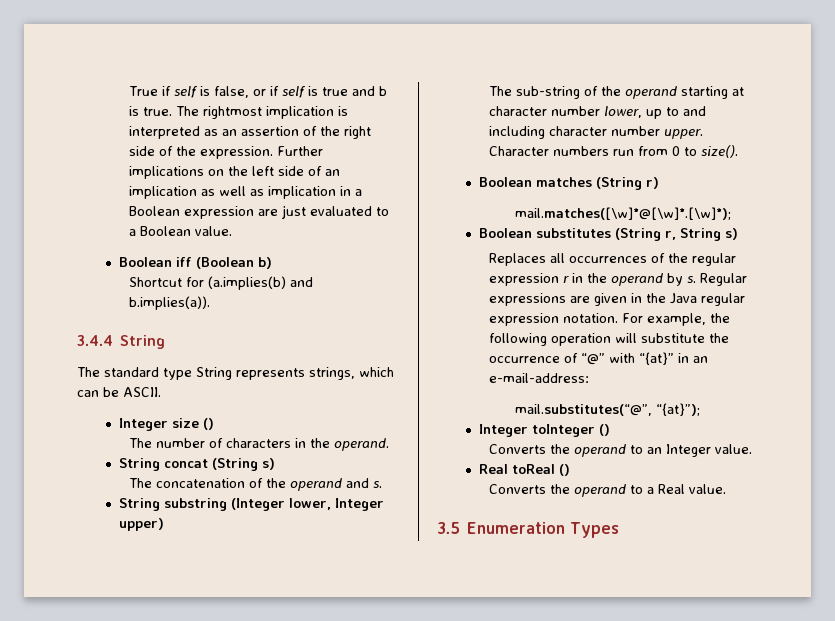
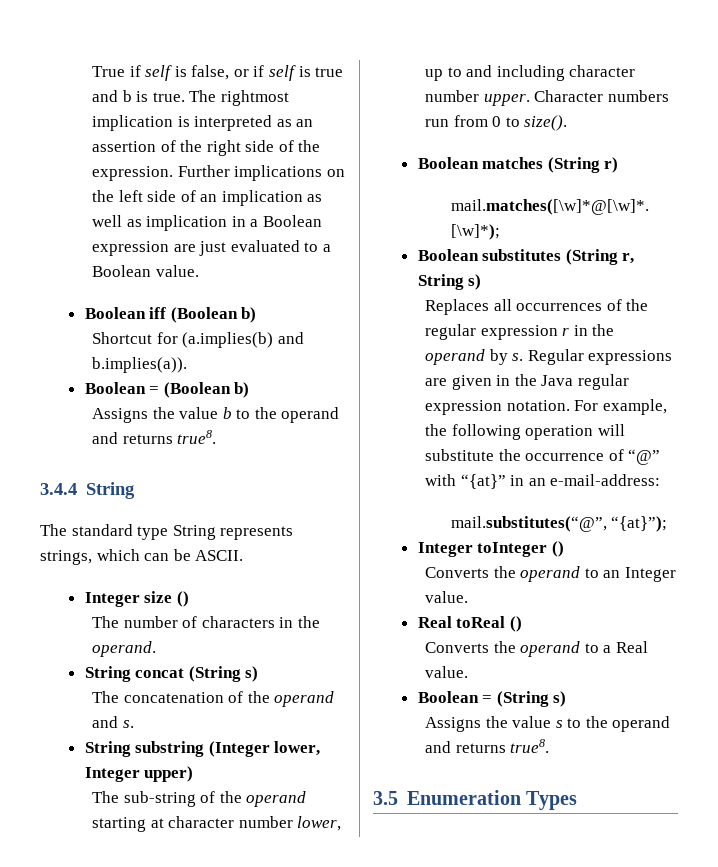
(211, 303) none -> [84,382,250,398] [91,407,340,423] [91,430,217,444] // Boolean = (Boolean b) // Assigns the value b to the operand and returns true8.
(727, 489) none -> [417,691,567,707] [424,716,671,732] [424,739,550,753] // Boolean = (String s) // Assigns the value s to the operand and returns true8.

